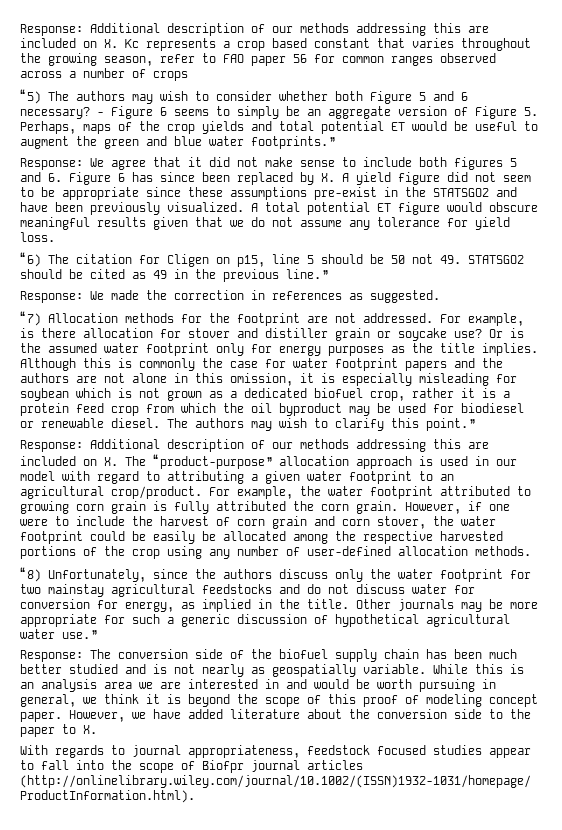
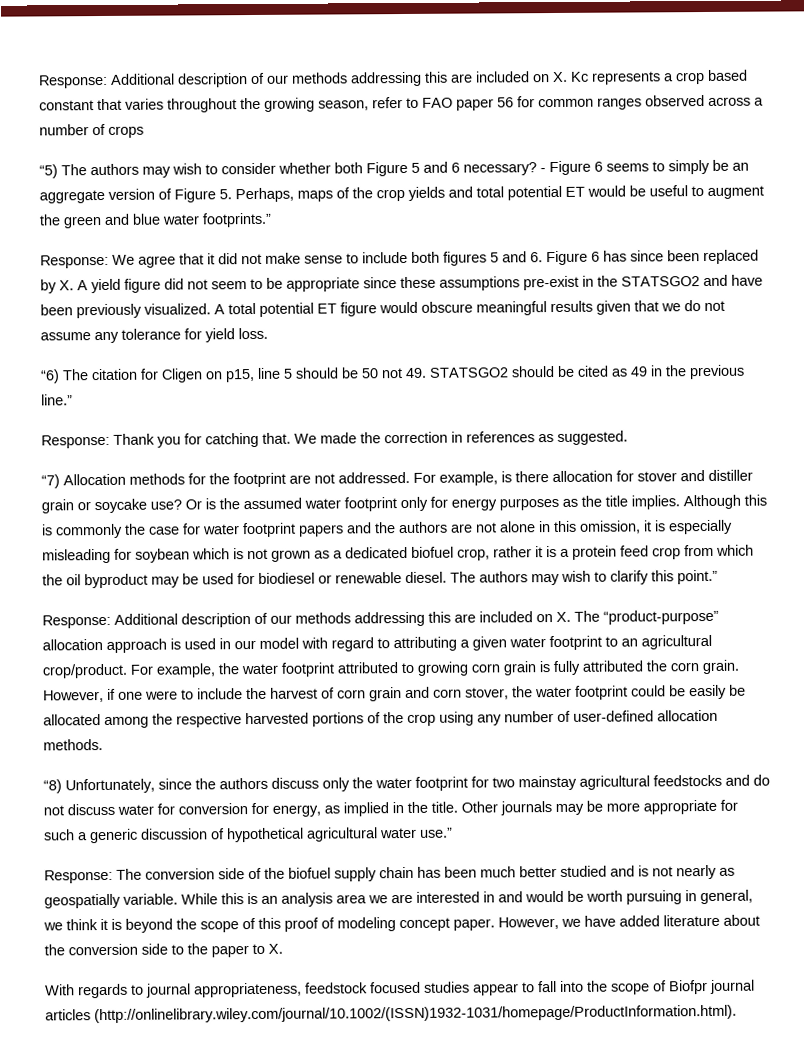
(83, 297) none -> [113,432,291,448] Thank you for catching that.

